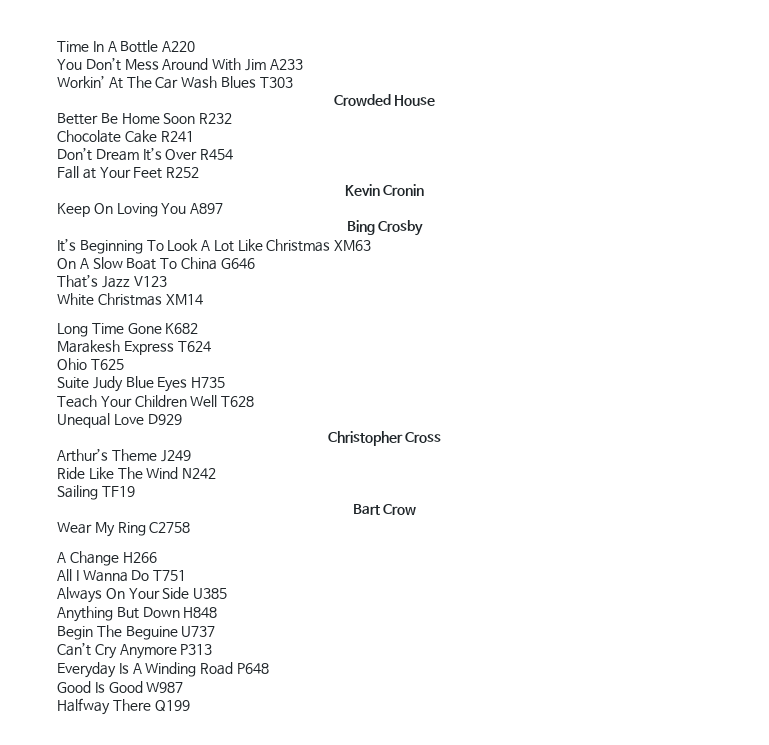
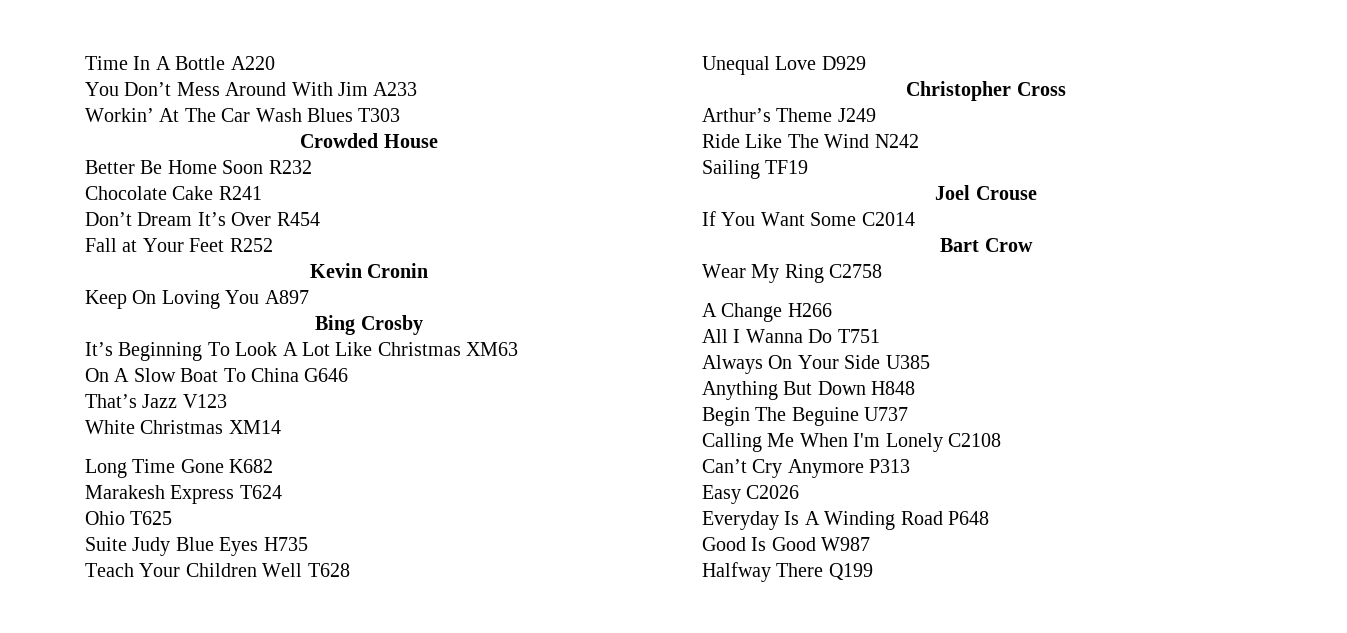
(135, 491) none -> [935,185,1037,200] [702,211,915,226] // Joel Crouse // If You Want Some C2014
(216, 631) none -> [702,433,1001,452] // Calling Me When I'm Lonely C2108
(213, 649) none -> [702,485,800,504] // Easy C2026

